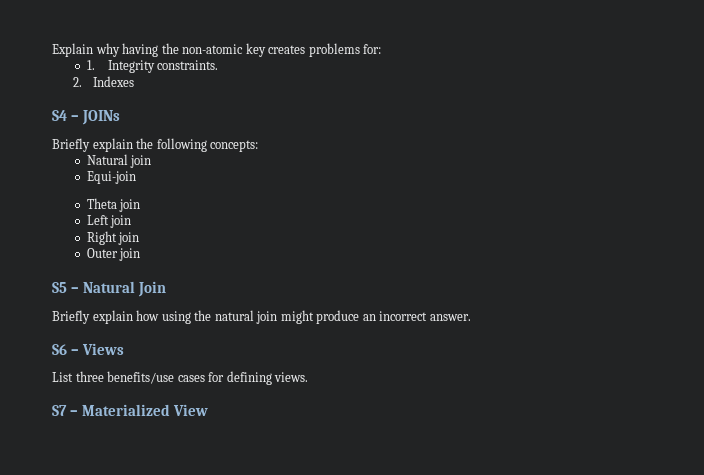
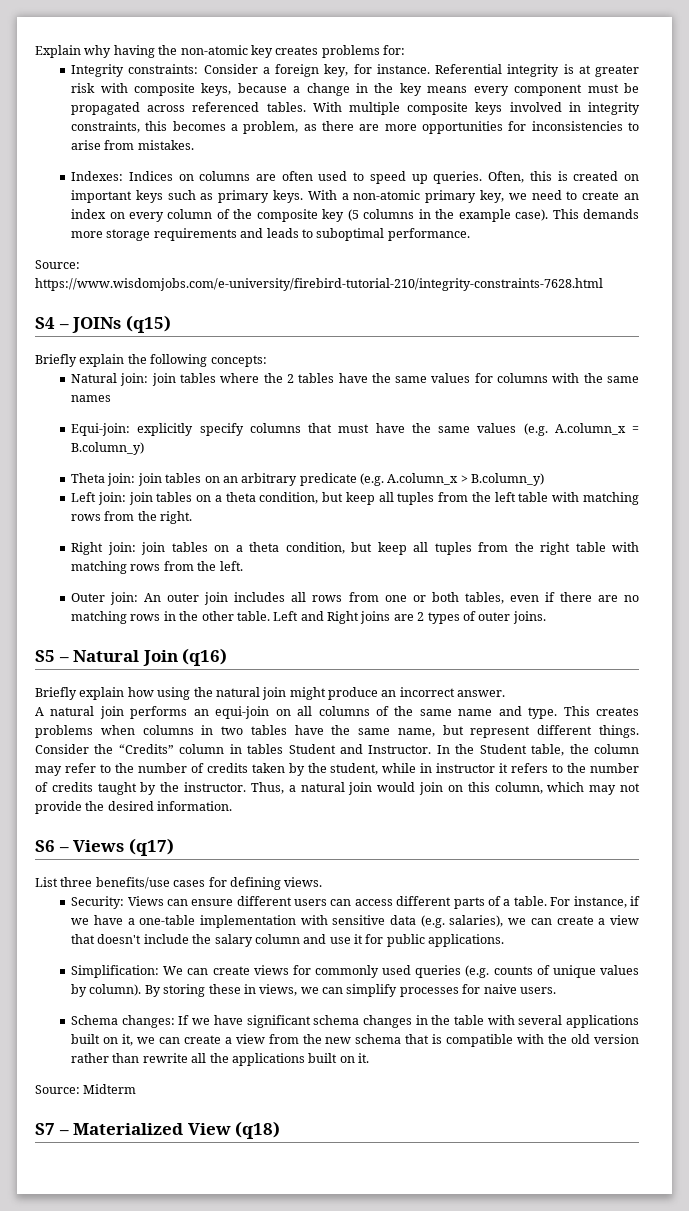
[86,60,219,73] [72,76,135,87] 1. Integrity constraints. // 2. Indexes -> [71,64,640,77] [71,83,639,96] [71,102,640,115] [71,121,639,134] [71,140,194,150] [71,171,640,184] [71,190,640,203] [71,209,639,222] [71,228,470,241] [35,260,80,269] [35,278,603,291] Integrity constraints: Consider a foreign key, for instance. Referential integrity is at greater risk with composite keys, because a change in the key means every component must be propagated across referenced tables. With multiple composite keys involved in integrity constraints, this becomes a problem, as there are more opportunities for inconsistencies to arise from mistakes. // Indexes: Indices on columns are often used to speed up queries. Often, this is created on important keys such as primary keys. With a non-atomic primary key, we need to create an index on every column of the composite key (5 columns in the example case). This demands more storage requirements and leads to suboptimal performance. // Source: https://www.wisdomjobs.com/e-university/firebird-tutorial-210/integrity-constraints-7628.html
(120, 117) none -> [125,315,171,333] (q15)
[130,155,152,168] [86,171,136,184] join // Equi-join -> [120,373,640,386] [71,395,112,402] [71,423,639,436] [71,442,145,455] join: join tables where the 2 tables have the same values for columns with the same names // Equi-join: explicitly specify columns that must have the same values (e.g. A.column_x = B.column_y)
[119,199,141,212] [86,215,132,228] [86,231,140,245] [86,248,141,261] join // Left join // Right join // Outer join -> [107,473,545,486] [71,492,640,505] [71,511,193,524] [71,542,640,555] [71,561,243,574] [71,592,639,605] [71,611,546,624] join: join tables on an arbitrary predicate (e.g. A.column_x > B.column_y) // Left join: join tables on a theta condition, but keep all tuples from the left table with matching rows from the right. // Right join: join tables on a theta condition, but keep all tuples from the right table with matching rows from the left. // Outer join: An outer join includes all rows from one or both tables, even if there are no matching rows in the other table. Left and Right joins are 2 types of outer joins.
(166, 289) none -> [182,648,228,666] (q16)
(471, 317) none -> [35,706,639,719] [35,725,639,738] [35,744,640,756] [35,763,640,776] [35,782,640,795] [35,801,233,814] // A natural join performs an equi-join on all columns of the same name and type. This creates problems when columns in two tables have the same name, but represent different things. Consider the “Credits” column in tables Student and Instructor. In the Student table, the column may refer to the number of credits taken by the student, while in instructor it refers to the number of credits taught by the instructor. Thus, a natural join would join on this column, which may not provide the desired information.
(124, 349) none -> [128,838,174,856] (q17)
(309, 377) none -> [71,896,640,909] [71,915,639,928] [71,934,505,947] [71,965,640,978] [71,984,556,997] [71,1015,639,1028] [71,1034,639,1047] [71,1053,370,1066] [35,1084,137,1094] // Security: Views can ensure different users can access different parts of a table. For instance, if we have a one-table implementation with sensitive data (e.g. salaries), we can create a view that doesn't include the salary column and use it for public applications. // Simplification: We can create views for commonly used queries (e.g. counts of unique values by column). By storing these in views, we can simplify processes for naive users. // Schema changes: If we have significant schema changes in the table with several applications built on it, we can create a view from the new schema that is compatible with the old version rather than rewrite all the applications built on it. // Source: Midterm
(208, 410) none -> [235,1121,281,1139] (q18)

